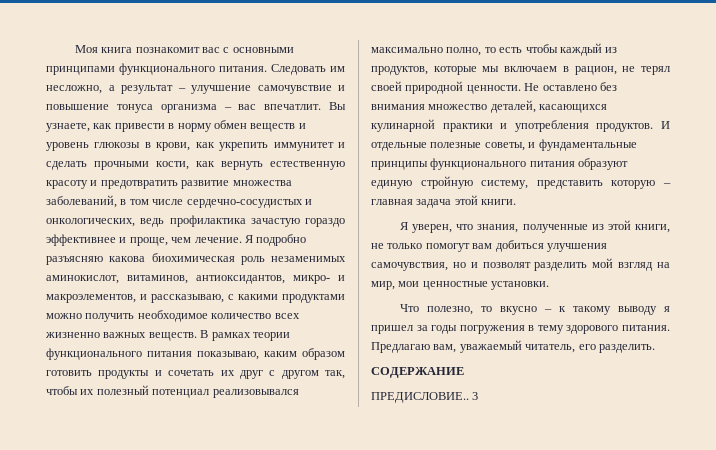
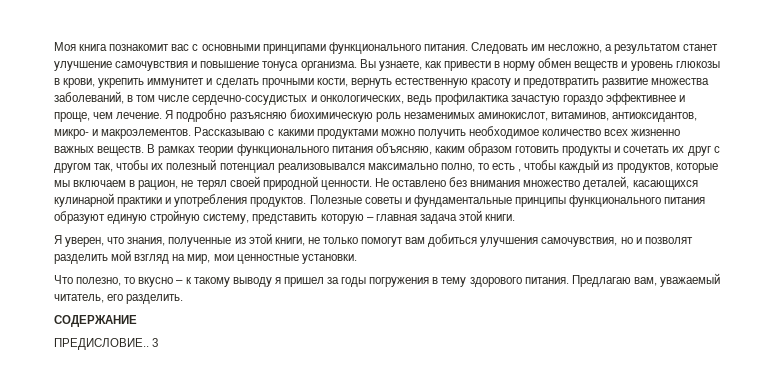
[121,85,345,94] [46,104,322,113] результат – улучшение самочувствие и повышение тонуса организма – вас впечатлит. -> [614,44,719,54] [54,61,357,71] результатом станет улучшение самочувствия и повышение тонуса организма.
[195,142,215,148] как -> (96, 83) none
[196,161,215,167] как -> (348, 82) none
[109,253,235,262] какова биохимическая -> [289,109,373,122] биохимическую
[46,294,224,303] макроэлементов, и рассказываю, -> [101,127,266,139] макроэлементов. Рассказываю
[197,351,259,360] показываю, -> [375,143,432,155] объясняю,
(523, 50) none -> [518,169,522,172] ,
[661,121,670,129] [371,142,525,151] И отдельные полезные советы, -> [309,195,402,204] Полезные советы

